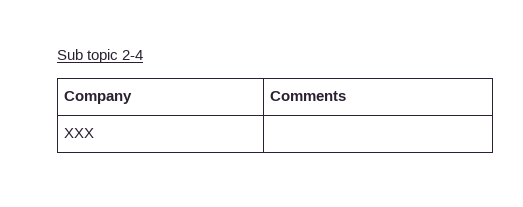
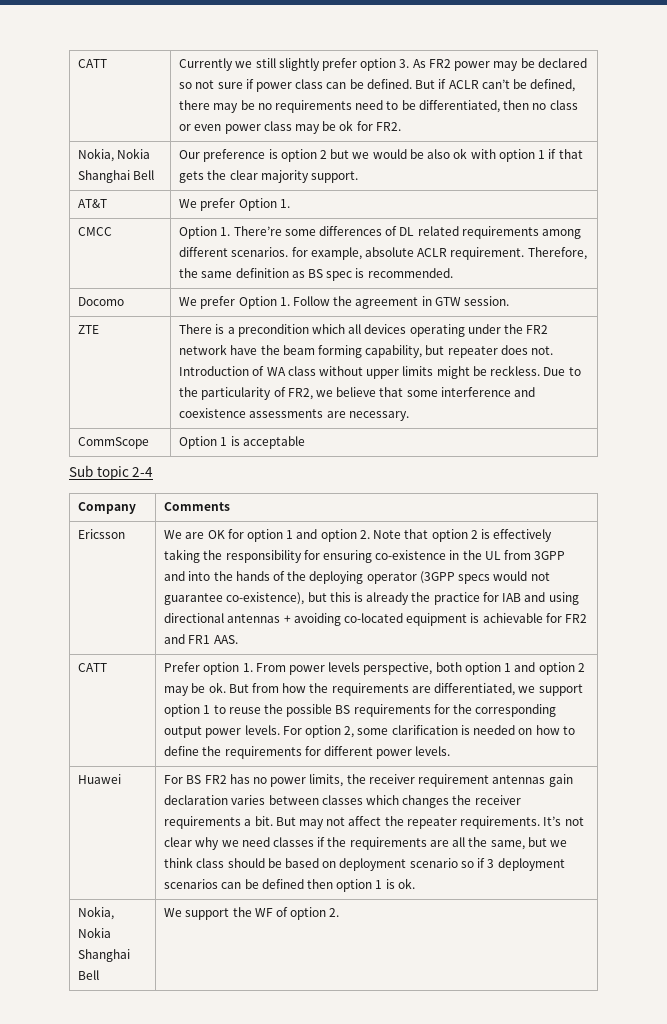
(57, 54) none -> [78,59,108,68] [179,58,587,71] [179,79,576,92] [179,100,578,113] [179,120,401,134] [78,148,151,162] [78,170,155,183] [179,148,583,162] [179,170,358,183] [78,199,108,208] [179,198,290,211] [78,227,113,236] [179,226,582,239] [179,247,587,260] [179,268,453,281] [78,297,125,306] [179,296,510,309] [78,325,100,334] [179,324,549,337] [179,344,554,358] [179,365,581,379] [179,387,536,400] [179,408,409,421] [78,437,150,449] [179,436,305,449] CATT | Currently we still slightly prefer option 3. As FR2 power may be declared so not sure if power class can be defined. But if ACLR can’t be defined, there may be no requirements need to be differentiated, then no class or even power class may be ok for FR2. // Nokia, Nokia Shanghai Bell | Our preference is option 2 but we would be also ok with option 1 if that gets the clear majority support. // AT&T | We prefer Option 1. // CMCC | Option 1. There’re some differences of DL related requirements among different scenarios. for example, absolute ACLR requirement. Therefore, the same definition as BS spec is recommended. // Docomo | We prefer Option 1. Follow the agreement in GTW session. // ZTE | There is a precondition which all devices operating under the FR2 network have the beam forming capability, but repeater does not. Introduction of WA class without upper limits might be reckless. Due to the particularity of FR2, we believe that some interference and coexistence assessments are necessary. // CommScope | Option 1 is acceptable //
[63,128,94,138] XXX | -> [78,529,126,539] [164,529,553,542] [164,549,566,563] [164,571,550,584] [164,592,579,605] [164,613,588,626] [164,634,238,644] [78,663,108,672] [164,662,585,675] [164,682,583,696] [164,704,557,717] [164,725,575,738] [164,746,451,759] [78,774,122,784] [164,774,573,787] [164,795,521,808] [164,816,584,829] [164,837,568,850] [164,857,565,871] [164,878,415,892] [78,906,115,920] [78,927,112,938] [78,949,131,962] [78,970,100,980] [164,907,340,920] Ericsson | We are OK for option 1 and option 2. Note that option 2 is effectively taking the responsibility for ensuring co-existence in the UL from 3GPP and into the hands of the deploying operator (3GPP specs would not guarantee co-existence), but this is already the practice for IAB and using directional antennas + avoiding co-located equipment is achievable for FR2 and FR1 AAS. // CATT | Prefer option 1. From power levels perspective, both option 1 and option 2 may be ok. But from how the requirements are differentiated, we support option 1 to reuse the possible BS requirements for the corresponding output power levels. For option 2, some clarification is needed on how to define the requirements for different power levels. // Huawei | For BS FR2 has no power limits, the receiver requirement antennas gain declaration varies between classes which changes the receiver requirements a bit. But may not affect the repeater requirements. It’s not clear why we need classes if the requirements are all the same, but we think class should be based on deployment scenario so if 3 deployment scenarios can be defined then option 1 is ok. // Nokia, Nokia Shanghai Bell | We support the WF of option 2.

